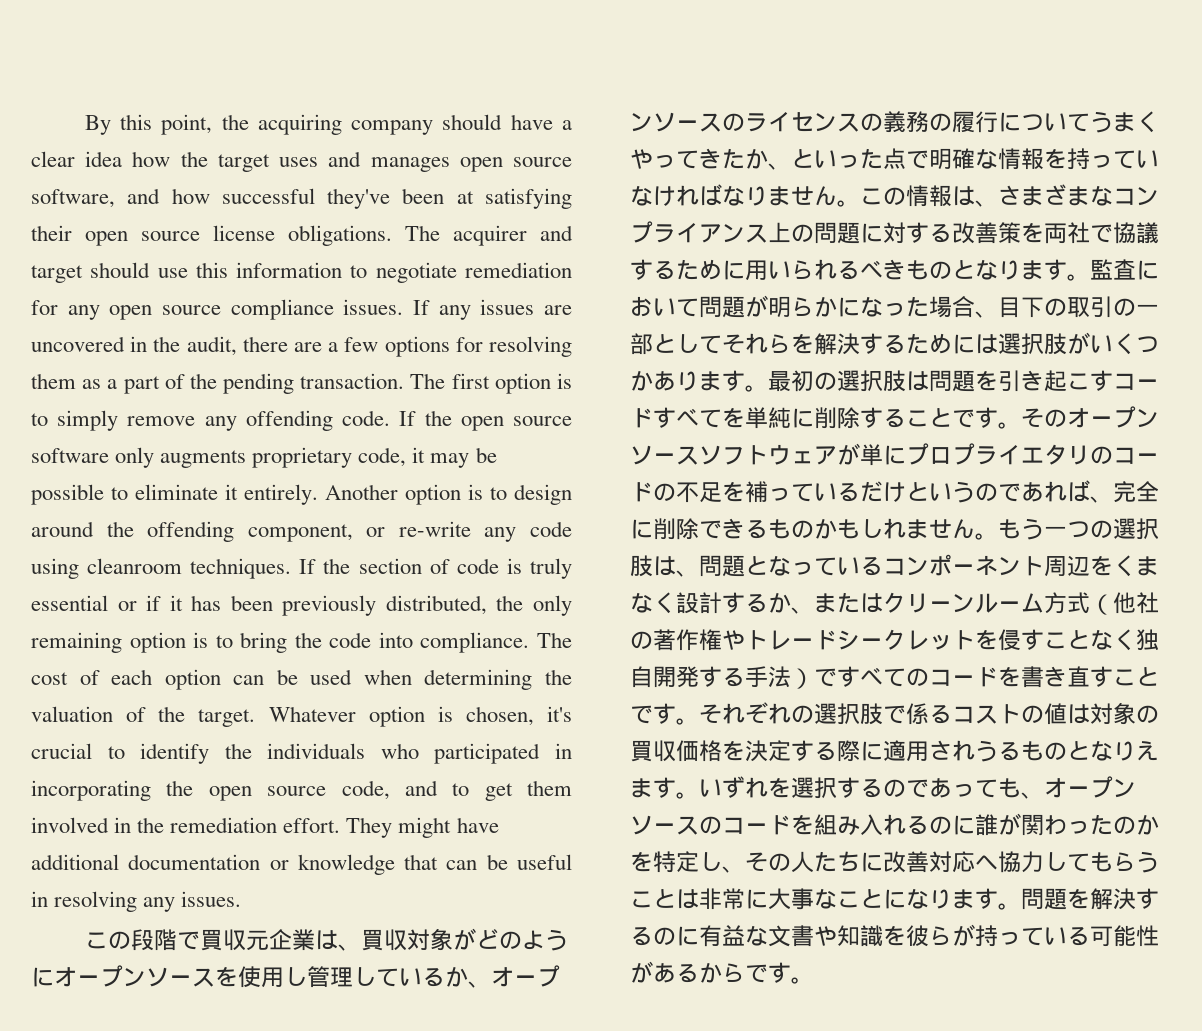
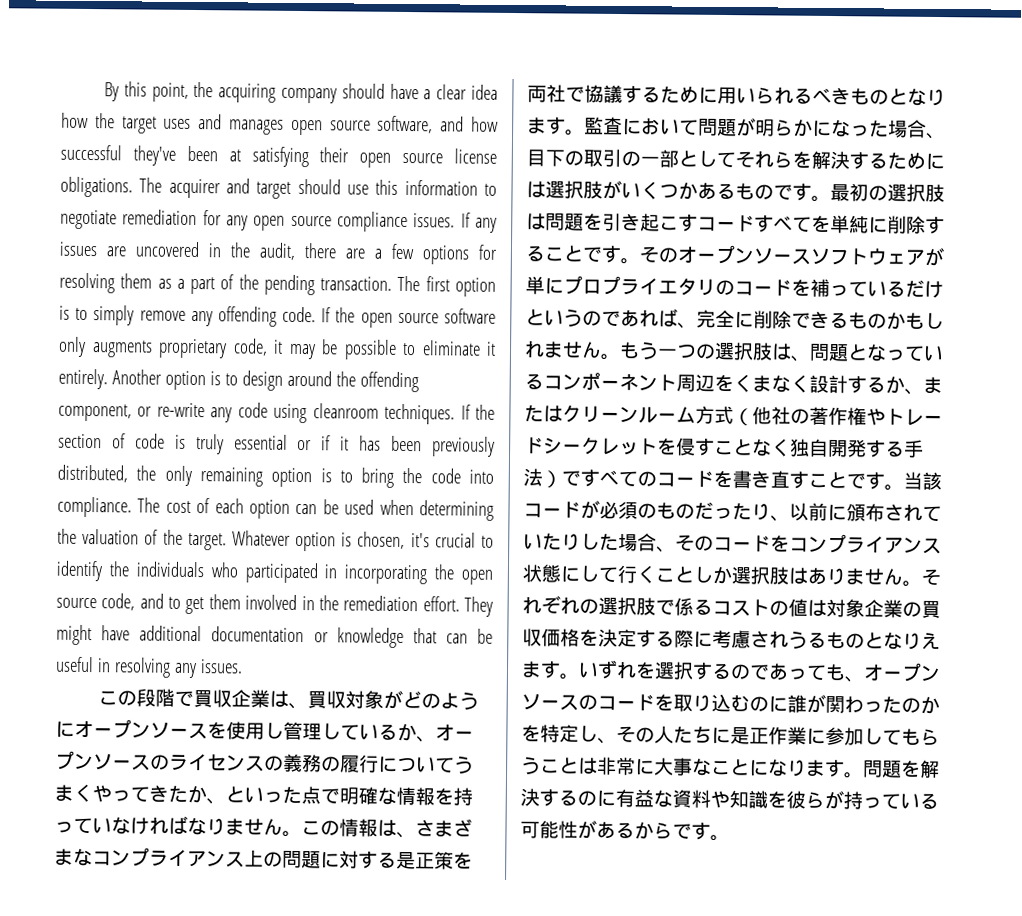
[245,930,269,951] 元 -> (232, 698) none
[952,222,998,244] 改善 -> [396,851,435,870] 是正
[676,371,722,391] りま -> [716,182,793,201] るもので
[653,482,722,503] の不足 -> (792, 288) none
(699, 721) none -> [903,471,942,491] [523,500,942,522] [523,533,942,555] [522,564,922,587] 当該コードが必須のものだったり、以前に頒布されていたりした場合、そのコードをコンプライアンス状態にして行くことしか選択肢はありません。
(1136, 713) none -> [864,599,903,618] 企業
[883,740,929,762] 適用 -> [712,629,751,649] 考慮
[814,814,929,836] 組み入れる -> [673,693,750,713] 取り込む
[883,851,1044,873] 改善対応へ協力 -> [730,726,864,746] 是正作業に参加
[768,925,814,947] 文書 -> [672,789,711,808] 資料

